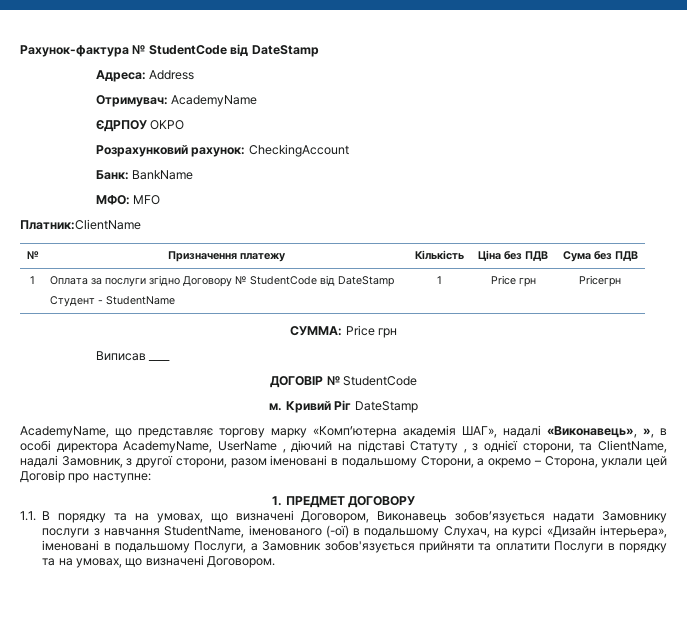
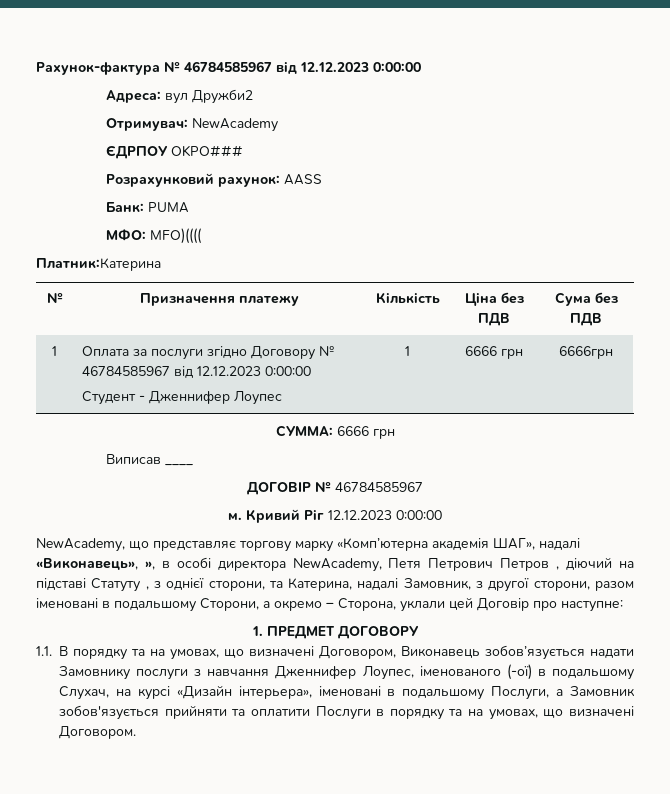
[148,44,319,57] StudentCode від DateStamp -> [184,61,421,74] 46784585967 від 12.12.2023 0:00:00
[149,70,195,80] Address -> [165,89,254,104] вул Дружби2
[171,95,258,107] AcademyName -> [192,118,279,132] NewAcademy
[150,120,185,130] OKPO -> [171,145,244,157] OKPO###
[248,144,349,157] CheckingAccount -> [284,174,323,185] AASS
[132,170,194,180] BankName -> [148,202,190,213] PUMA
[133,195,161,205] [20,219,141,230] MFO // Платник:ClientName -> [150,228,203,244] [36,258,161,271] MFO)(((( // Платник:Катерина
[249,275,394,287] StudentCode від DateStamp -> [81,366,311,378] 46784585967 від 12.12.2023 0:00:00
[105,296,175,305] [437,276,442,284] [490,275,516,285] StudentName | 1 | Price -> [148,390,282,405] [405,346,410,356] [465,346,497,356] Дженнифер Лоупес | 1 | 6666
[579,275,621,287] Priceгрн -> [559,346,613,359] 6666грн
[345,325,375,336] Price -> [336,426,369,436] 6666
[342,376,417,386] StudentCode -> [335,482,423,492] 46784585967
[354,401,418,413] [20,426,109,438] DateStamp // AcademyName, -> [328,510,442,520] [36,538,125,552] 12.12.2023 0:00:00 // NewAcademy,
[123,441,277,453] AcademyName, UserName -> [292,558,550,572] NewAcademy, Петя Петрович Петров
[598,440,668,453] ClientName, -> [288,578,353,591] Катерина,
[164,526,245,538] StudentName, -> [275,665,414,680] Дженнифер Лоупес,

